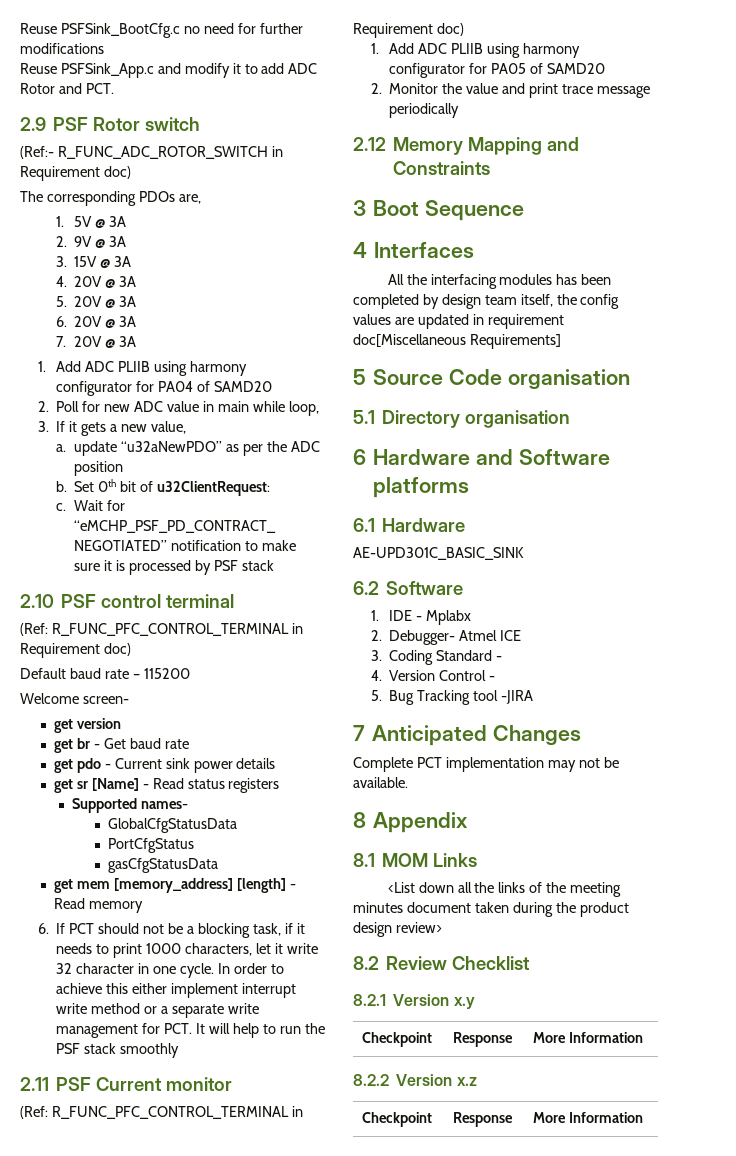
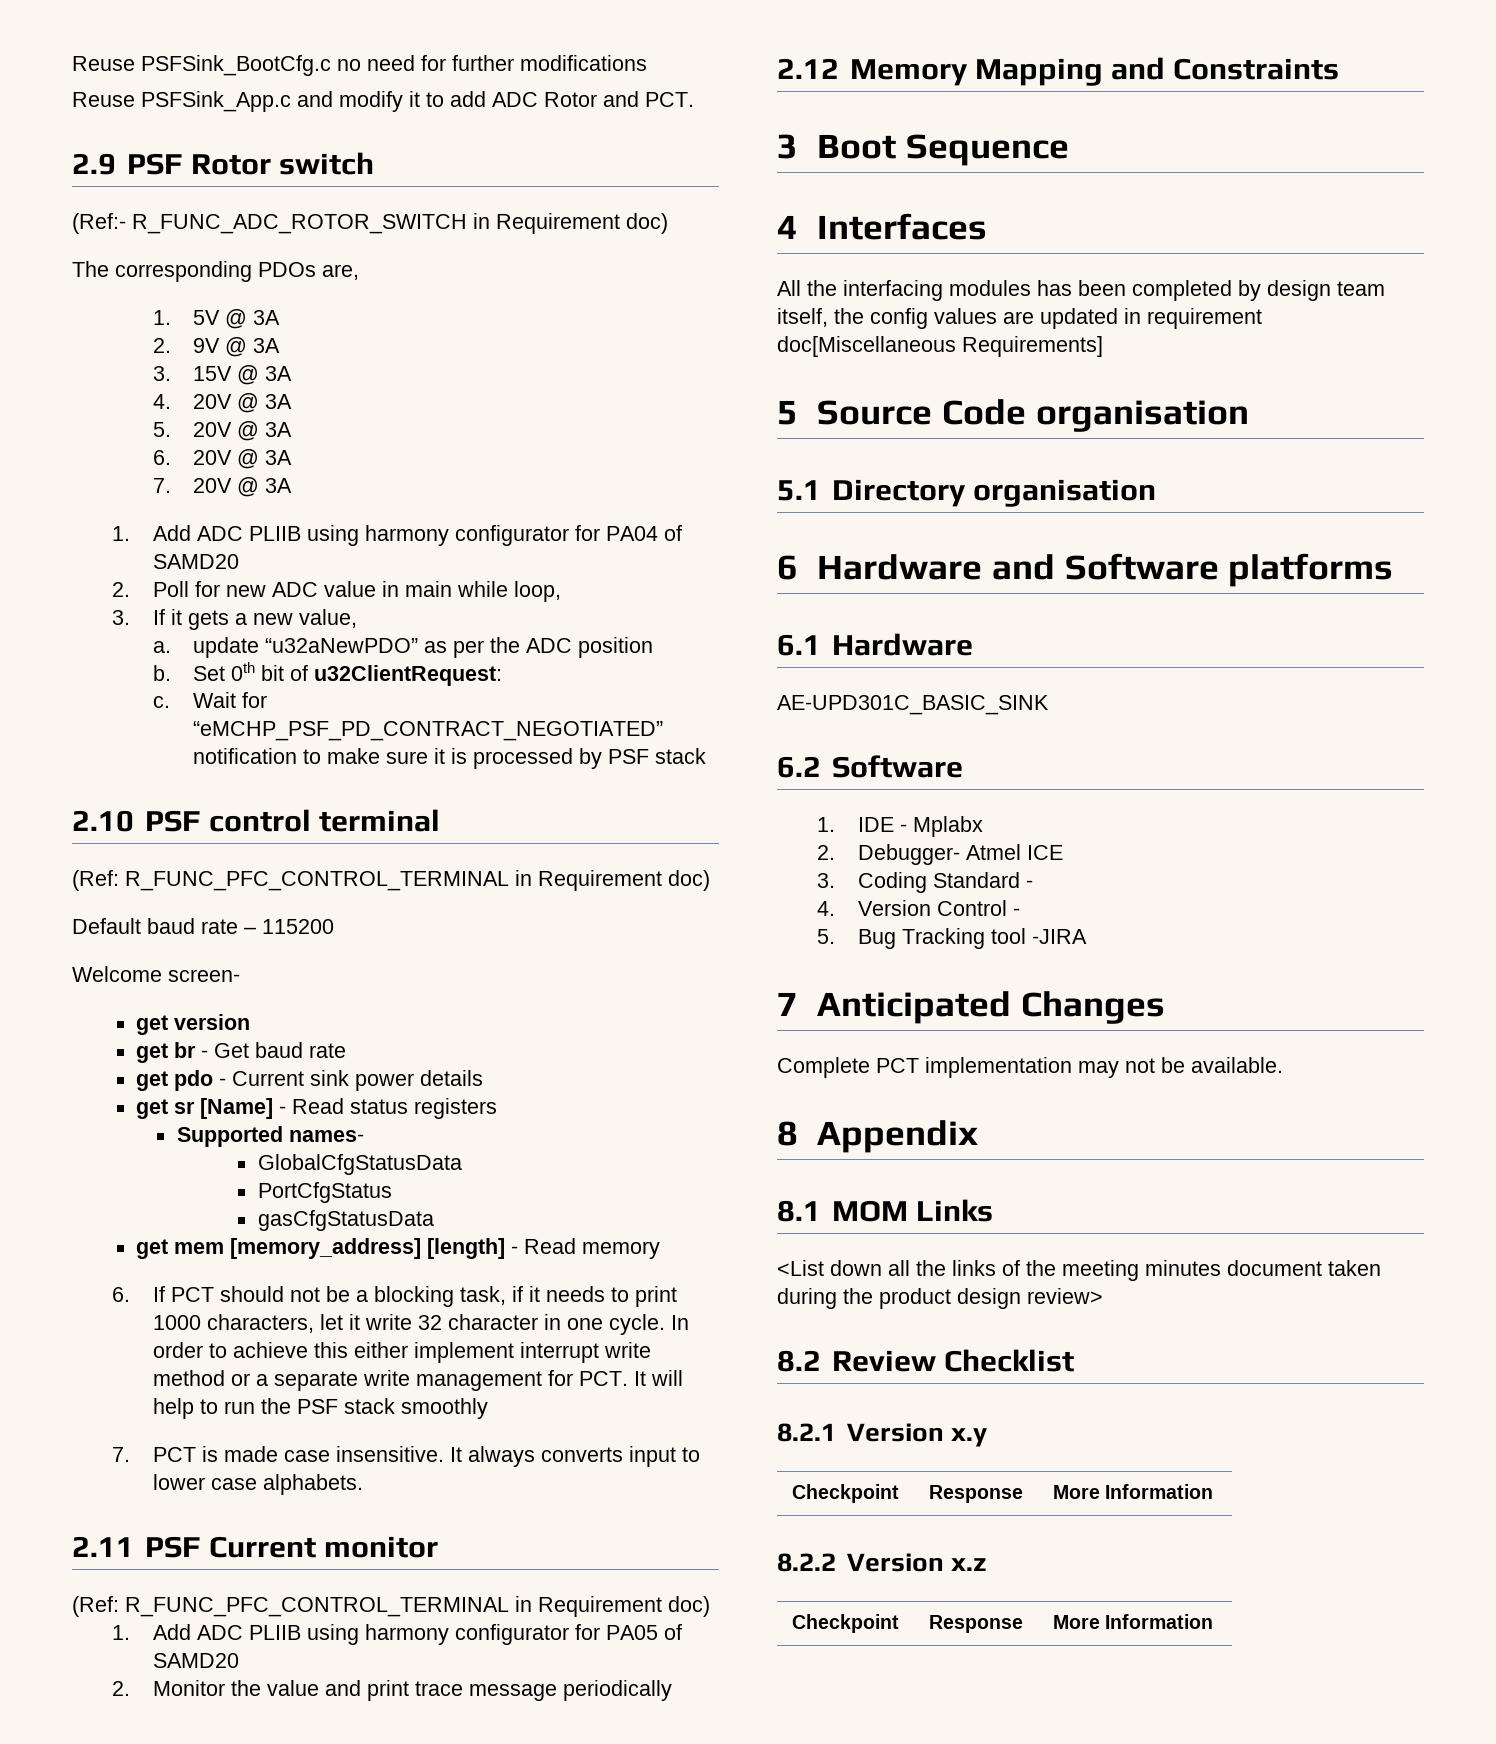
(180, 1050) none -> [112,1446,700,1467] [152,1474,363,1495] // 7. PCT is made case insensitive. It always converts input to lower case alphabets.

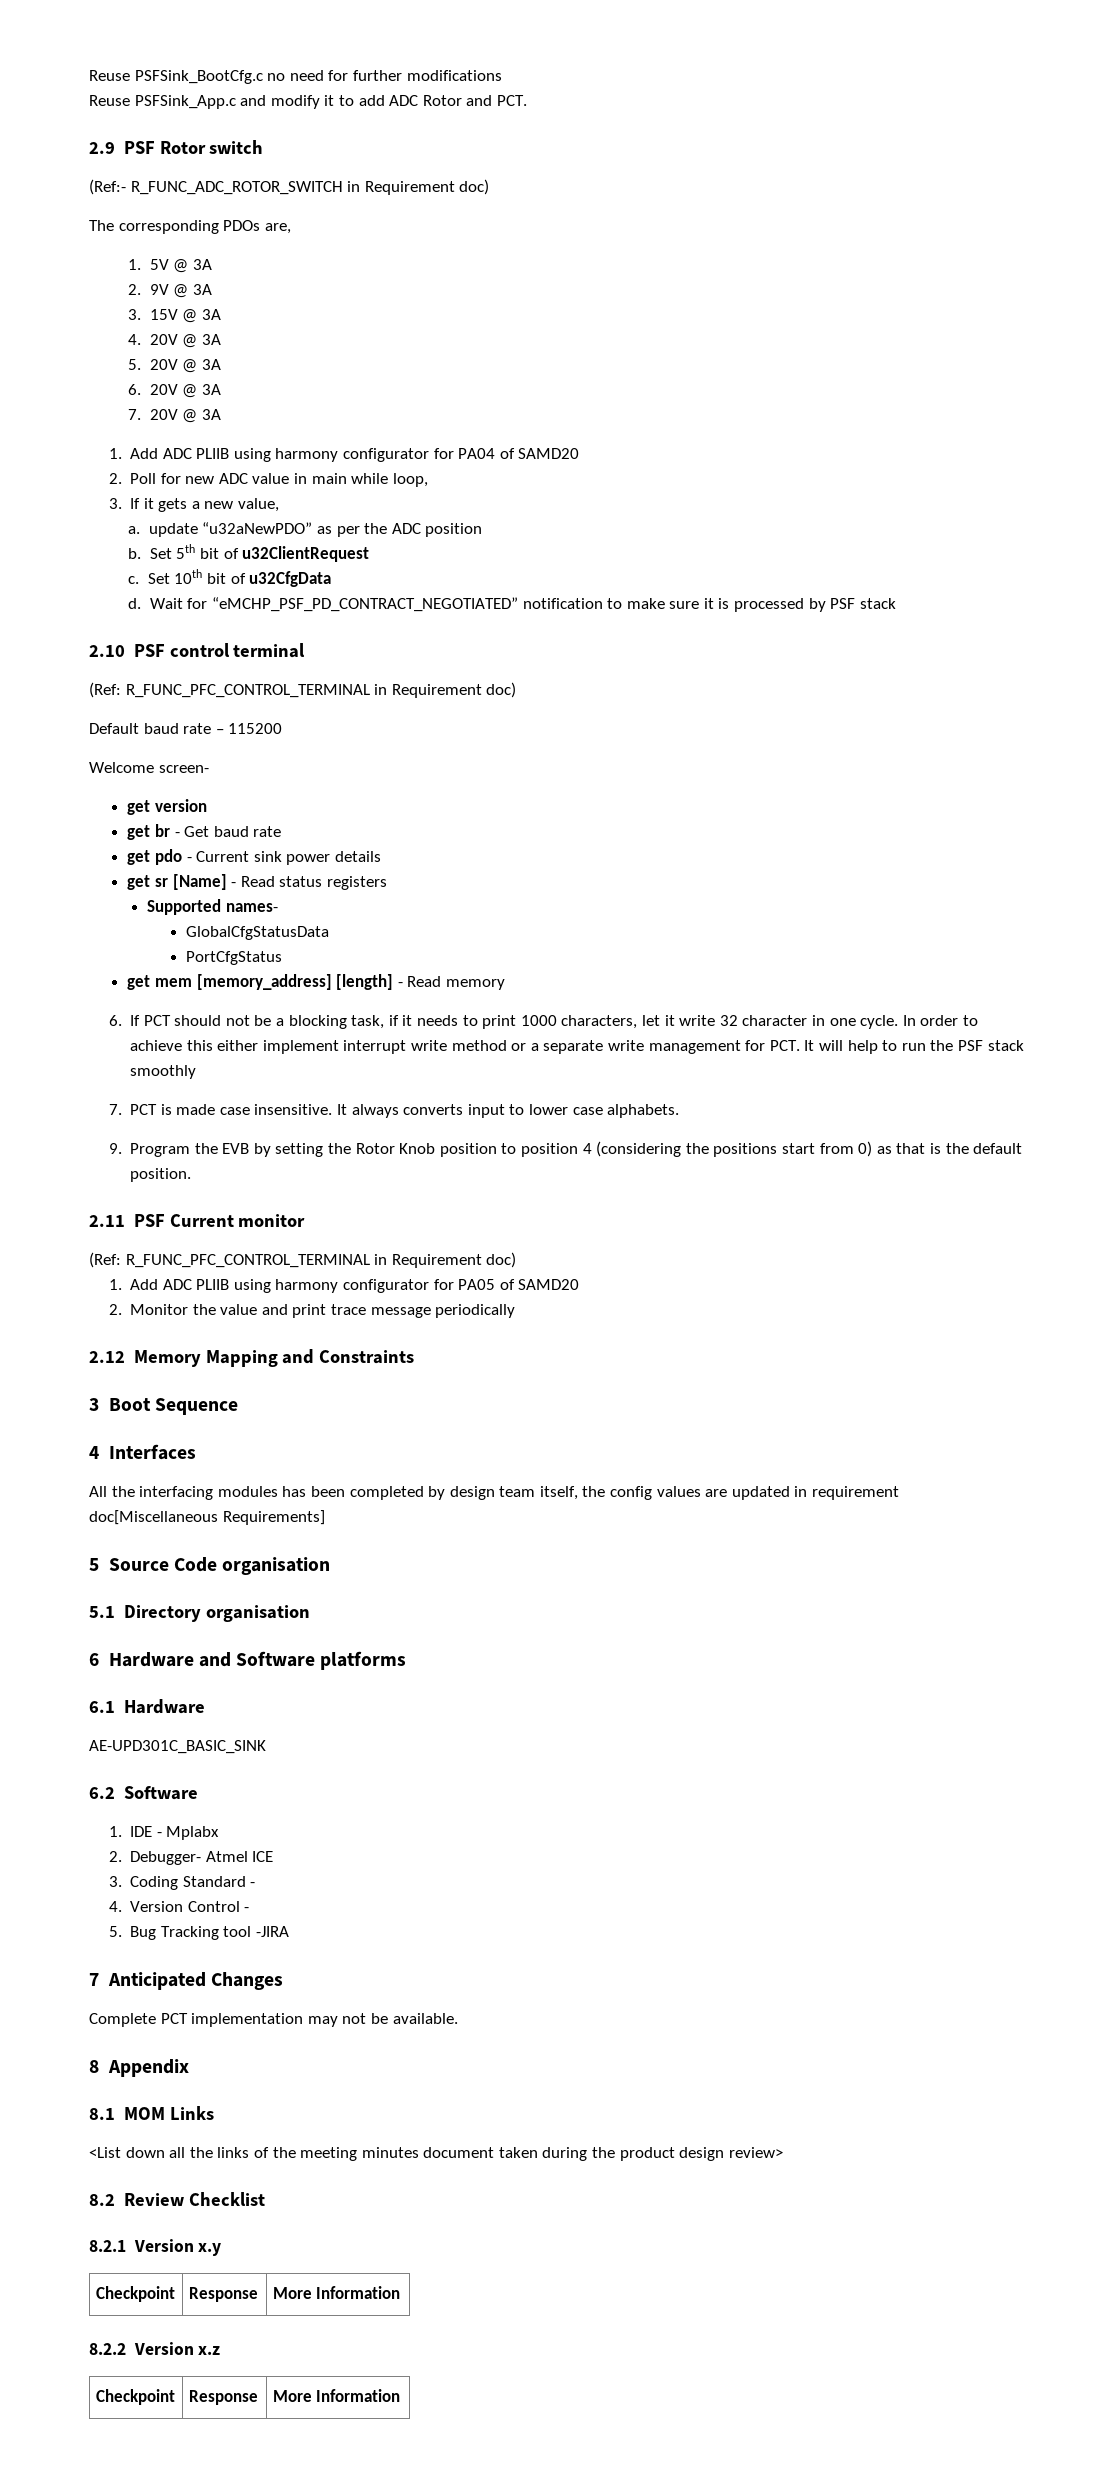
[231,662,503,686] [152,696,170,708] 0th bit of u32ClientRequest: // c. -> [176,544,370,562] [128,569,332,587] [128,598,142,609] 5th bit of u32ClientRequest // c. Set 10th bit of u32CfgData // d.
[257,1210,434,1231] // gasCfgStatusData -> (283, 958) none
(363, 1484) none -> [108,1141,1023,1157] [130,1168,192,1182] // 9. Program the EVB by setting the Rotor Knob position to position 4 (considering the positions start from 0) as that is the default position.

